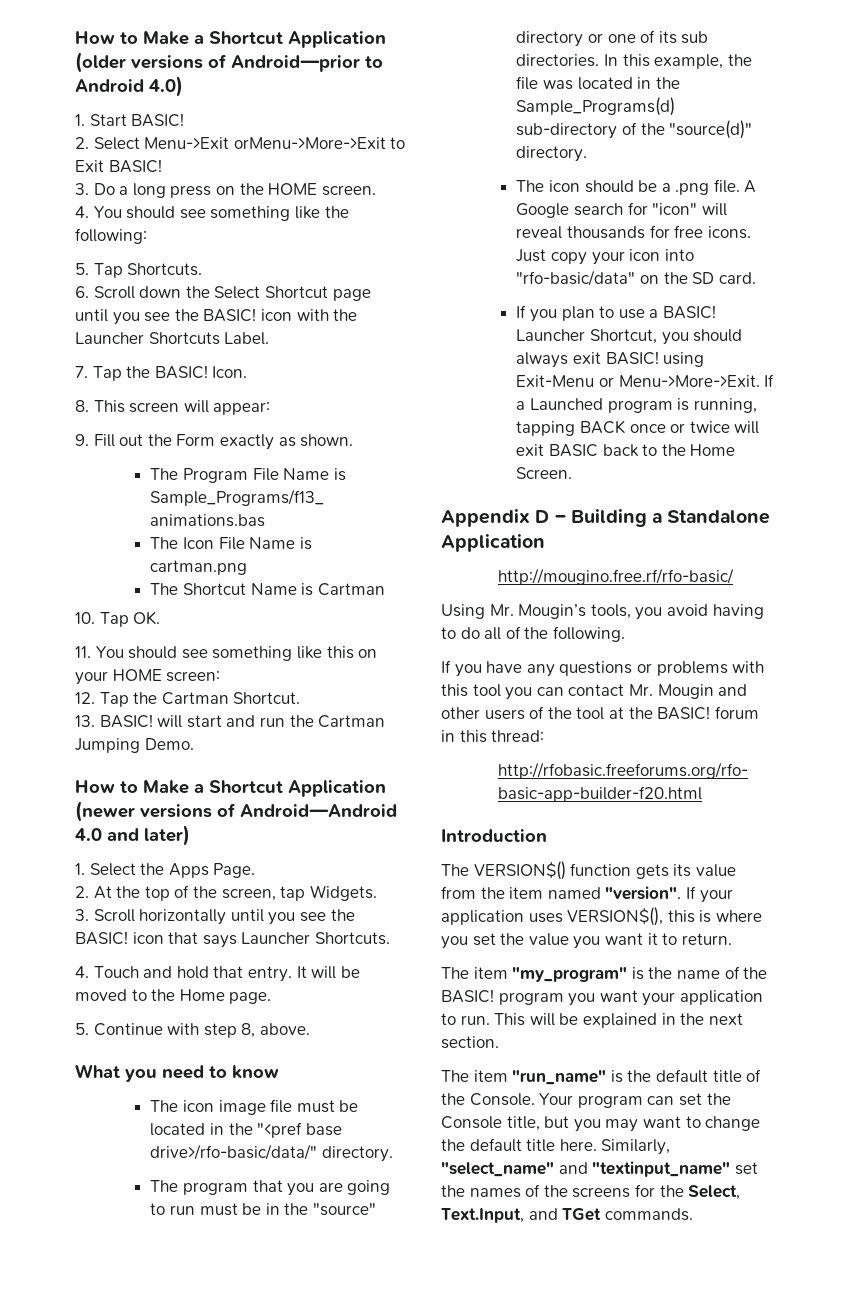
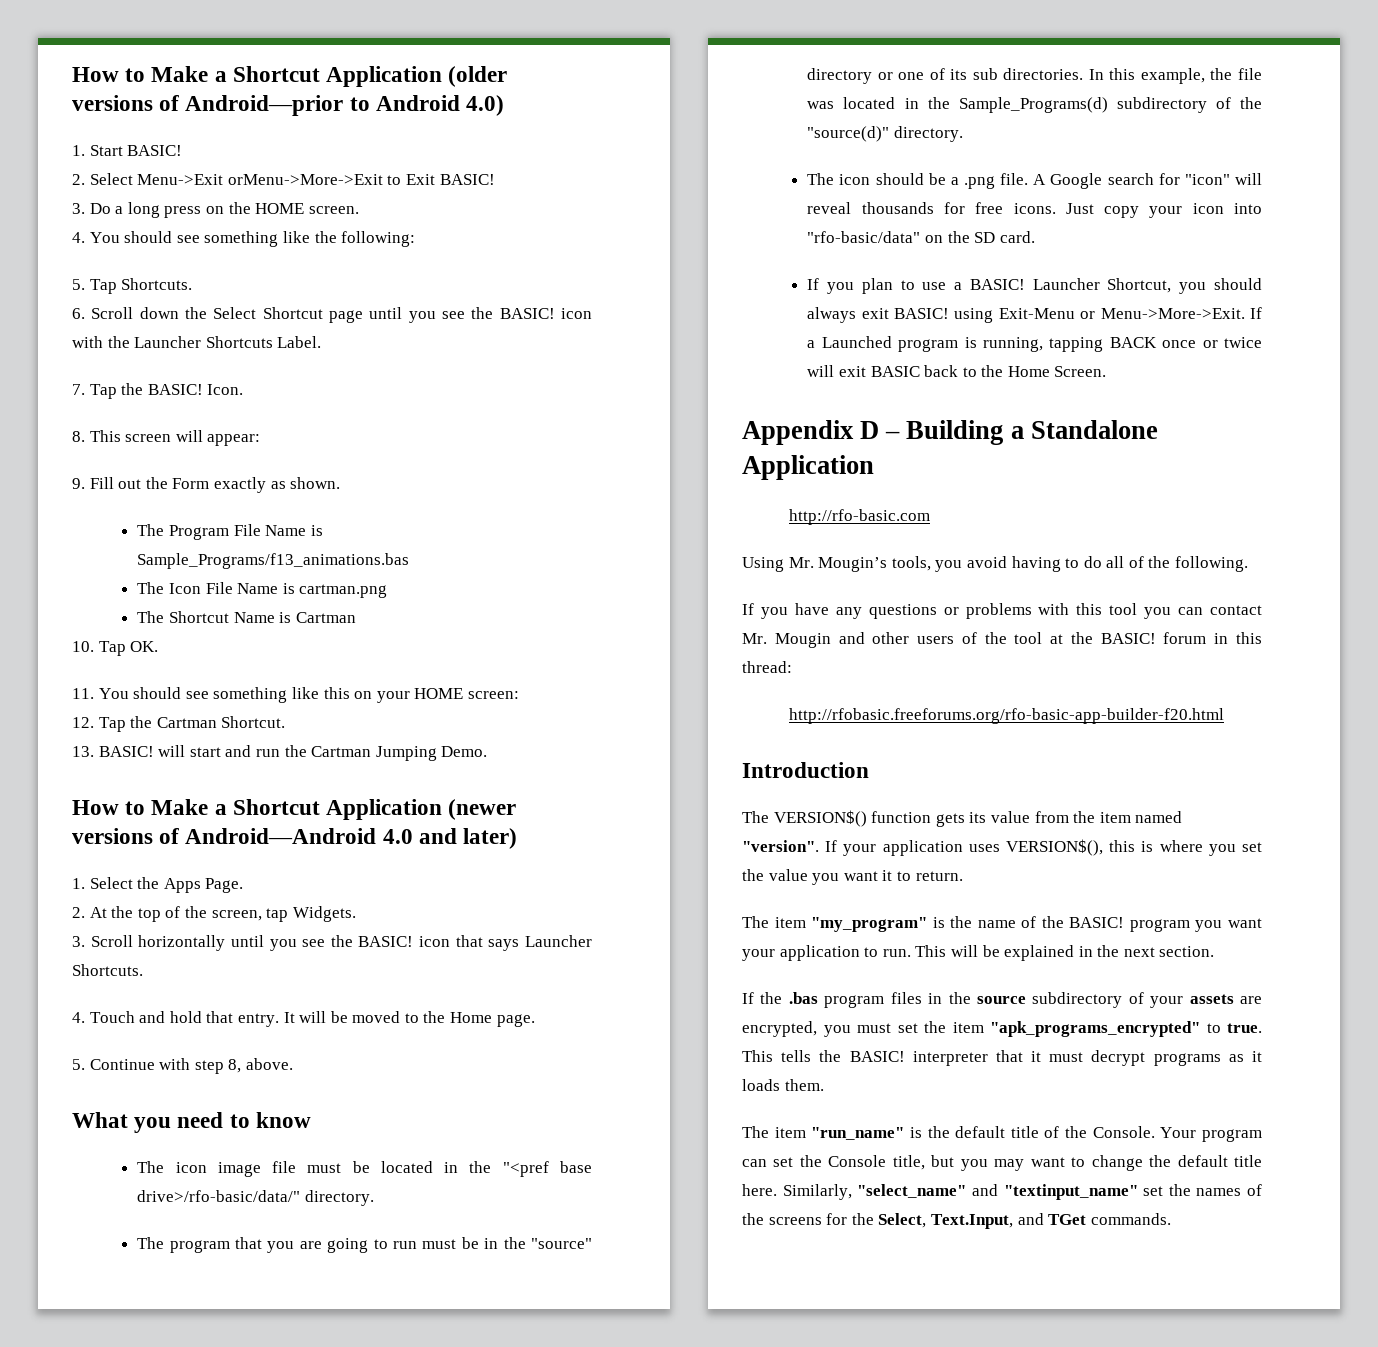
[516,123,618,139] sub-directory -> [1116,97,1207,113] subdirectory
[497,568,734,585] http://mougino.free.rf/rfo-basic/ -> [788,509,930,525] http://rfo-basic.com
(499, 1042) none -> [742,992,1262,1008] [742,1021,1262,1037] [742,1050,1262,1066] [742,1079,824,1091] // If the .bas program files in the source subdirectory of your assets are encrypted, you must set the item "apk_programs_encrypted" to true. This tells the BASIC! interpreter that it must decrypt programs as it loads them.

